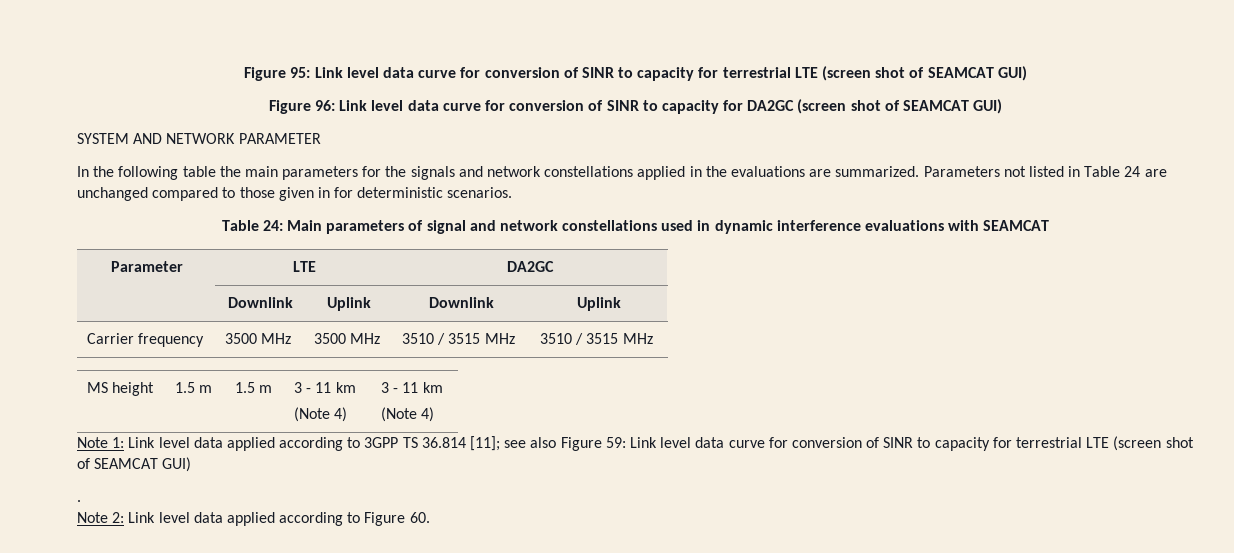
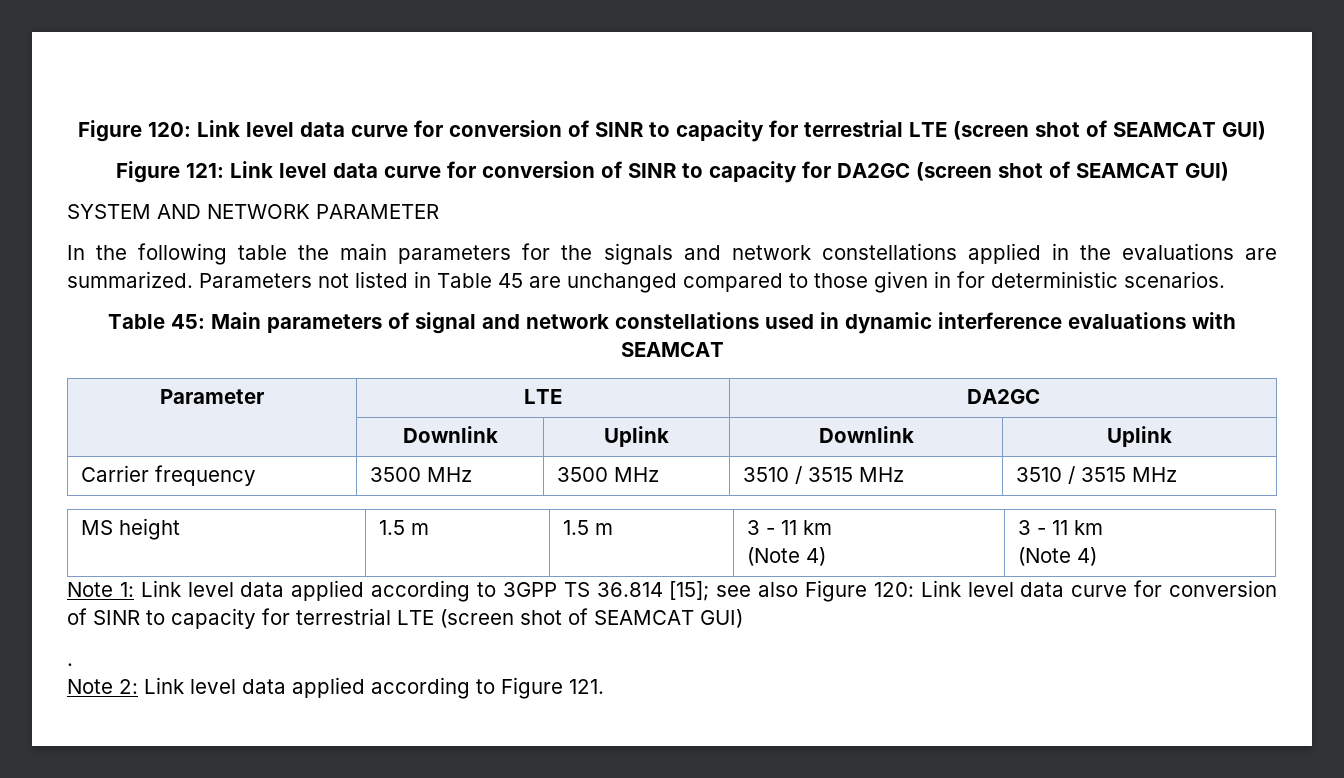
[244,67,311,81] Figure 95: -> [78,120,191,142] Figure 120:
[315,100,336,111] 96: -> [185,163,224,178] 121:
[1124,166,1141,177] 24 -> [498,273,523,288] 45
[262,220,283,231] 24: -> [171,314,205,329] 45:
[470,436,501,451] [11]; -> [669,581,710,601] [15];
[605,437,626,448] 59: -> [873,582,914,597] 120:
[409,512,430,523] 60. -> [569,679,604,694] 121.

